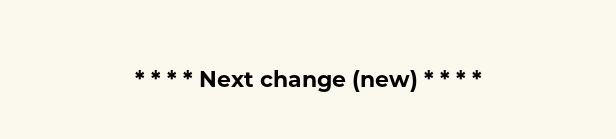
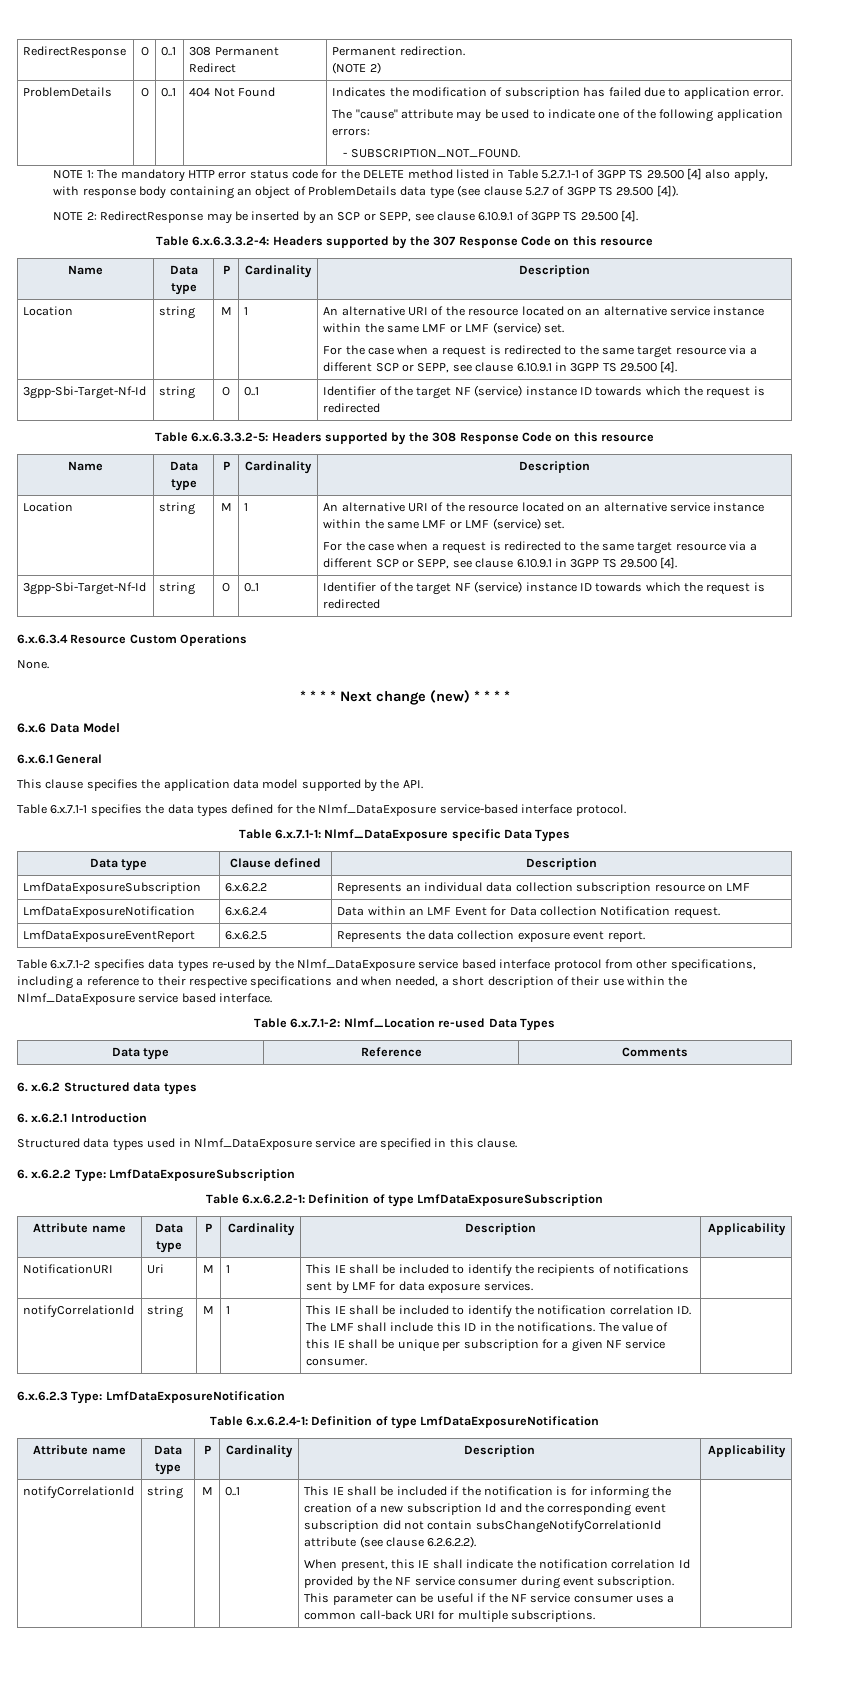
(134, 78) none -> [23,46,127,58] [140,47,149,56] [161,47,177,56] [189,47,279,56] [189,63,237,73] [332,46,465,56] [332,62,381,74] [23,87,113,97] [140,88,149,97] [161,88,177,97] [189,87,276,97] [332,87,784,99] [332,109,783,122] [332,128,371,136] [343,149,520,158] [53,168,768,182] [53,185,678,199] [53,210,639,224] [155,236,654,249] [68,265,103,275] [169,265,198,275] [170,283,197,295] [222,265,230,274] [245,265,312,278] [519,265,590,277] [23,306,74,316] [159,306,196,319] [220,307,232,315] [244,307,249,315] [323,306,765,316] [323,322,564,334] [323,345,757,358] [323,361,678,373] [23,386,147,399] [159,386,196,399] [222,387,230,396] [244,387,260,396] [323,385,765,399] [323,403,381,413] [154,432,655,445] [68,461,103,471] [169,461,198,471] [170,479,197,491] [222,461,230,470] [245,461,312,474] [519,461,590,473] [23,502,74,512] [159,502,196,515] [220,503,232,511] [244,503,249,511] [323,502,765,512] [323,518,564,530] [323,541,757,554] [323,557,678,569] [23,582,147,595] [159,582,196,595] [222,583,230,592] [244,583,260,592] [323,581,765,595] [323,599,381,609] [17,634,248,646] [17,660,49,669] RedirectResponse | O | 0..1 | 308 Permanent Redirect | Permanent redirection. // (NOTE 2) // ProblemDetails | O | 0..1 | 404 Not Found | Indicates the modification of subscription has failed due to application error. // The "cause" attribute may be used to indicate one of the following application errors: // - SUBSCRIPTION_NOT_FOUND. // NOTE 1: The mandatory HTTP error status code for the DELETE method listed in Table 5.2.7.1-1 of 3GPP TS 29.500 [4] also apply, with response body containing an object of ProblemDetails data type (see clause 5.2.7 of 3GPP TS 29.500 [4]). // NOTE 2: RedirectResponse may be inserted by an SCP or SEPP, see clause 6.10.9.1 of 3GPP TS 29.500 [4]. // Table 6.x.6.3.3.2-4: Headers supported by the 307 Response Code on this resource // Name | Data type | P | Cardinality | Description // Location | string | M | 1 | An alternative URI of the resource located on an alternative service instance within the same LMF or LMF (service) set. // For the case when a request is redirected to the same target resource via a different SCP or SEPP, see clause 6.10.9.1 in 3GPP TS 29.500 [4]. // 3gpp-Sbi-Target-Nf-Id | string | O | 0..1 | Identifier of the target NF (service) instance ID towards which the request is redirected // Table 6.x.6.3.3.2-5: Headers supported by the 308 Response Code on this resource // Name | Data type | P | Cardinality | Description // Location | string | M | 1 | An alternative URI of the resource located on an alternative service instance within the same LMF or LMF (service) set. // For the case when a request is redirected to the same target resource via a different SCP or SEPP, see clause 6.10.9.1 in 3GPP TS 29.500 [4]. // 3gpp-Sbi-Target-Nf-Id | string | O | 0..1 | Identifier of the target NF (service) instance ID towards which the request is redirected // 6.x.6.3.4 Resource Custom Operations // None. //
(482, 78) none -> [17,723,121,733] [17,754,103,764] [17,779,423,792] [17,804,626,817] [238,829,571,842] [89,858,148,871] [229,858,322,868] [526,858,597,870] [23,882,202,894] [225,883,268,892] [337,882,751,894] [23,906,196,918] [225,907,268,916] [337,906,720,919] [23,930,196,942] [225,931,268,940] [337,930,645,942] [17,959,756,972] [17,976,688,989] [17,993,273,1005] [254,1018,555,1031] [111,1047,170,1060] [360,1047,422,1057] [621,1047,688,1057] [17,1082,197,1095] [17,1113,147,1123] [17,1138,518,1151] [17,1169,296,1182] [205,1194,604,1207] [33,1223,126,1233] [155,1223,183,1233] [156,1241,182,1253] [205,1223,212,1232] [227,1223,295,1236] [465,1223,536,1235] [707,1223,786,1236] [23,1264,114,1274] [147,1264,165,1274] [203,1265,214,1273] [226,1265,231,1273] [306,1264,690,1277] [306,1281,533,1294] [23,1305,135,1318] [147,1305,184,1318] [203,1306,214,1314] [226,1306,231,1314] [306,1305,692,1318] [306,1322,669,1332] [306,1339,666,1352] [306,1358,368,1366] [17,1391,285,1404] [209,1416,600,1429] [33,1445,126,1455] [154,1445,182,1455] [155,1463,181,1475] [203,1445,211,1454] [226,1445,293,1458] [464,1445,535,1457] [707,1445,786,1458] [23,1486,135,1499] [147,1486,184,1499] [201,1487,213,1495] [225,1487,241,1496] [304,1486,672,1499] [304,1503,666,1516] [304,1520,661,1533] [304,1536,477,1548] [304,1559,690,1571] [304,1576,675,1589] [304,1593,675,1605] [304,1610,596,1622] // 6.x.6 Data Model // 6.x.6.1 General // This clause specifies the application data model supported by the API. // Table 6.x.7.1-1 specifies the data types defined for the Nlmf_DataExposure service-based interface protocol. // Table 6.x.7.1-1: Nlmf_DataExposure specific Data Types // Data type | Clause defined | Description // LmfDataExposureSubscription | 6.x.6.2.2 | Represents an individual data collection subscription resource on LMF // LmfDataExposureNotification | 6.x.6.2.4 | Data within an LMF Event for Data collection Notification request. // LmfDataExposureEventReport | 6.x.6.2.5 | Represents the data collection exposure event report. // Table 6.x.7.1-2 specifies data types re-used by the Nlmf_DataExposure service based interface protocol from other specifications, including a reference to their respective specifications and when needed, a short description of their use within the Nlmf_DataExposure service based interface. // Table 6.x.7.1-2: Nlmf_Location re-used Data Types // Data type | Reference | Comments // 6. x.6.2 Structured data types // 6. x.6.2.1 Introduction // Structured data types used in Nlmf_DataExposure service are specified in this clause. // 6. x.6.2.2 Type: LmfDataExposureSubscription // Table 6.x.6.2.2-1: Definition of type LmfDataExposureSubscription // Attribute name | Data type | P | Cardinality | Description | Applicability // NotificationURI | Uri | M | 1 | This IE shall be included to identify the recipients of notifications sent by LMF for data exposure services. | // notifyCorrelationId | string | M | 1 | This IE shall be included to identify the notification correlation ID. The LMF shall include this ID in the notifications. The value of this IE shall be unique per subscription for a given NF service consumer. | // 6.x.6.2.3 Type: LmfDataExposureNotification // Table 6.x.6.2.4-1: Definition of type LmfDataExposureNotification // Attribute name | Data type | P | Cardinality | Description | Applicability // notifyCorrelationId | string | M | 0..1 | This IE shall be included if the notification is for informing the creation of a new subscription Id and the corresponding event subscription did not contain subsChangeNotifyCorrelationId attribute (see clause 6.2.6.2.2). // When present, this IE shall indicate the notification correlation Id provided by the NF service consumer during event subscription. This parameter can be useful if the NF service consumer uses a common call-back URI for multiple subscriptions. |

